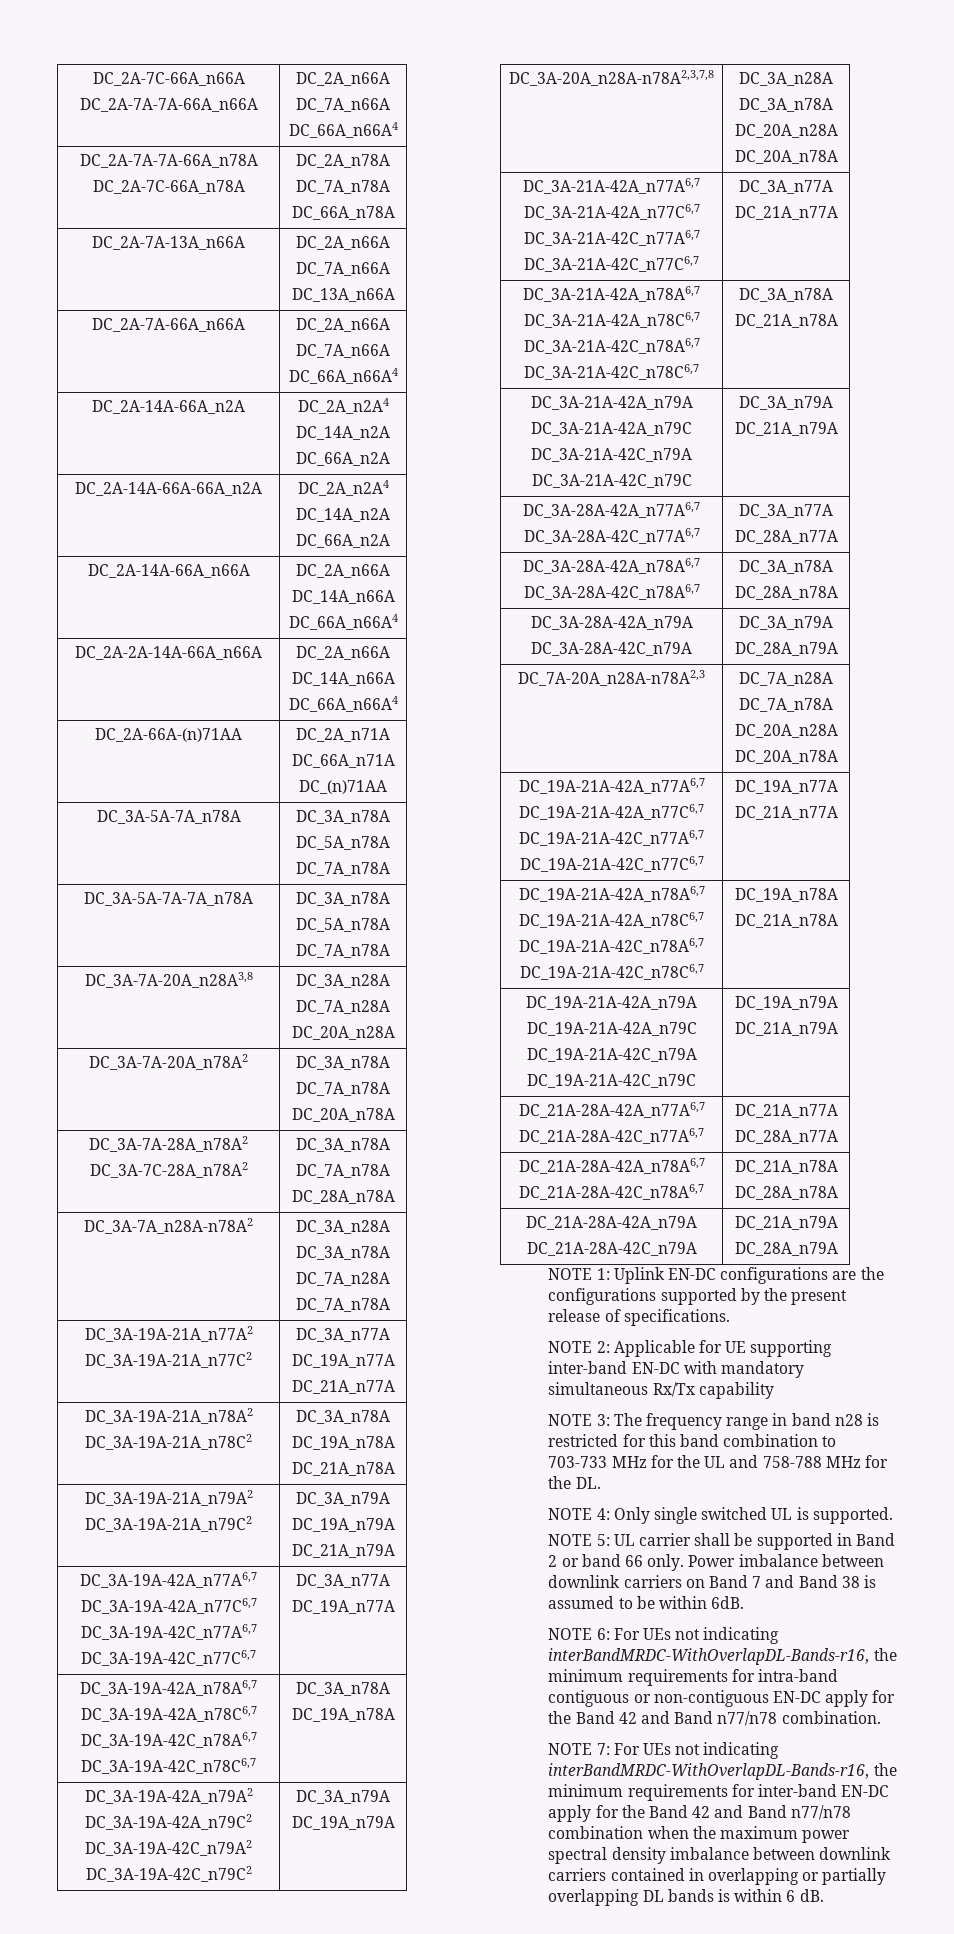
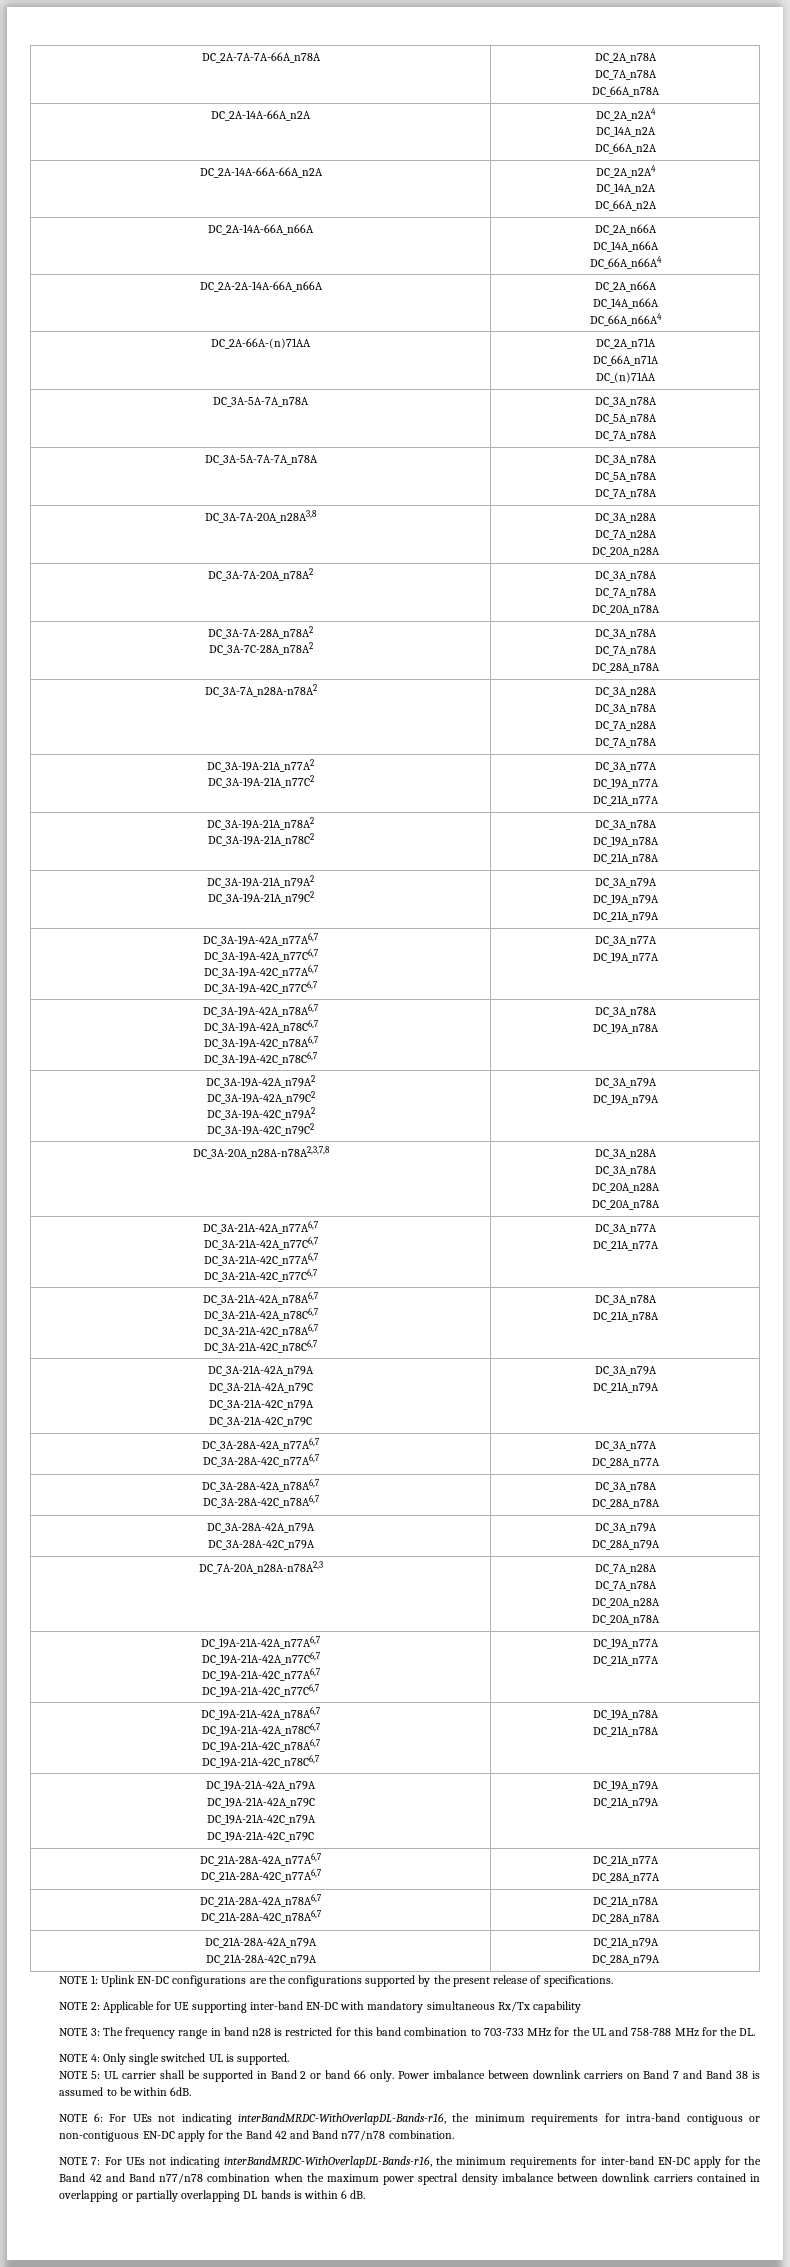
[92,72,245,86] [79,98,258,112] [296,72,390,86] [296,98,390,112] [288,122,398,138] DC_2A-7C-66A_n66A // DC_2A-7A-7A-66A_n66A | DC_2A_n66A // DC_7A_n66A // DC_66A_n66A4 // -> (201, 57) none
[92,180,245,194] // DC_2A-7C-66A_n78A -> (321, 57) none
[92,236,245,250] [296,236,390,250] [296,262,390,276] [291,288,395,302] [92,318,245,332] [296,318,390,332] [296,344,390,358] [288,368,398,384] // DC_2A-7A-13A_n66A | DC_2A_n66A // DC_7A_n66A // DC_13A_n66A // DC_2A-7A-66A_n66A | DC_2A_n66A // DC_7A_n66A // DC_66A_n66A4 -> (660, 91) none

